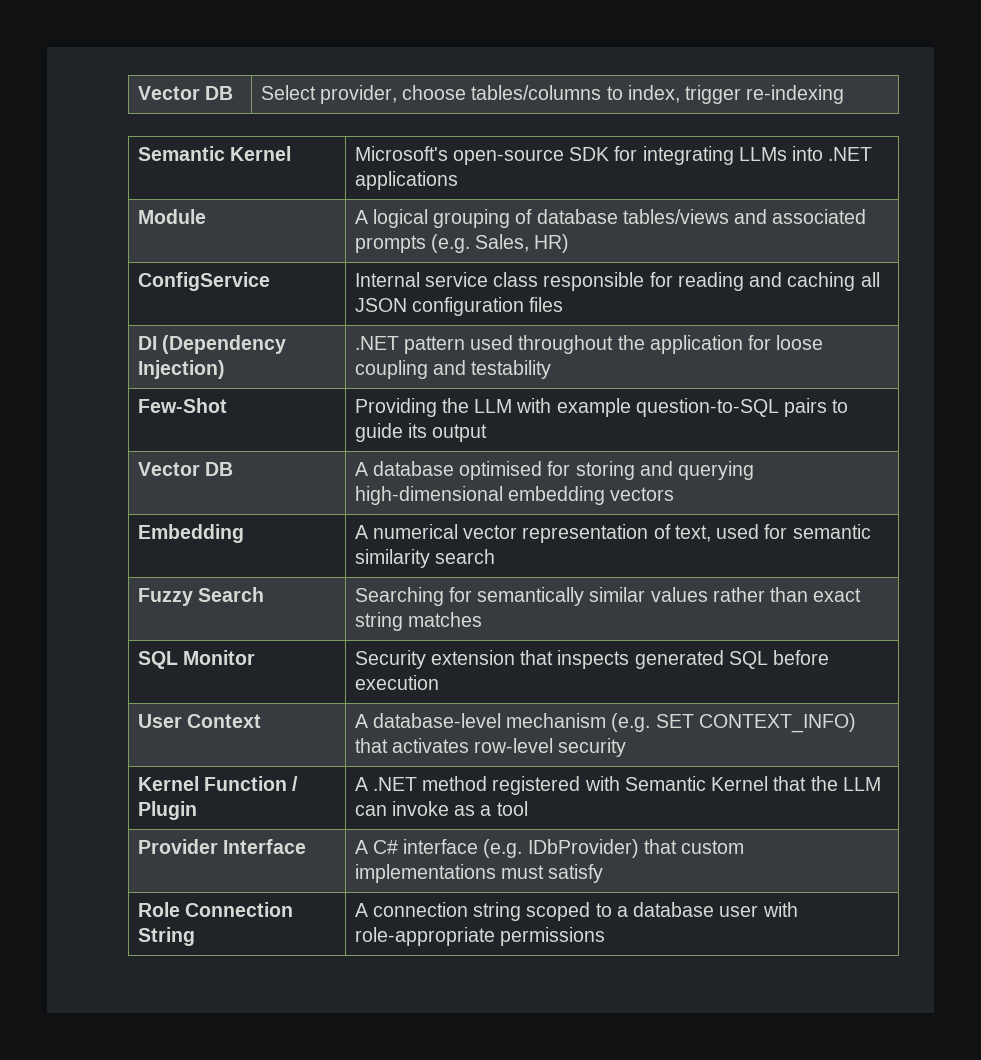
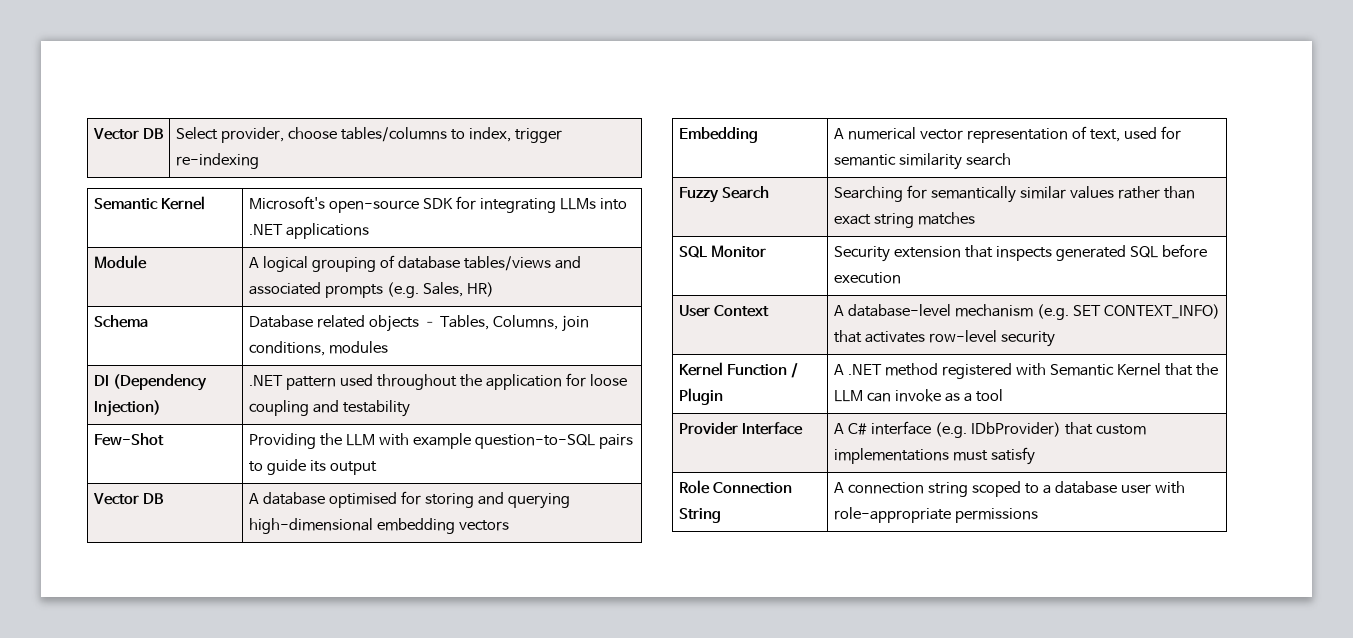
[137,272,270,291] [354,272,880,291] [354,297,564,316] ConfigService | Internal service class responsible for reading and caching all JSON configuration files -> [93,315,148,328] [248,315,589,332] [248,341,388,356] Schema | Database related objects – Tables, Columns, join conditions, modules

